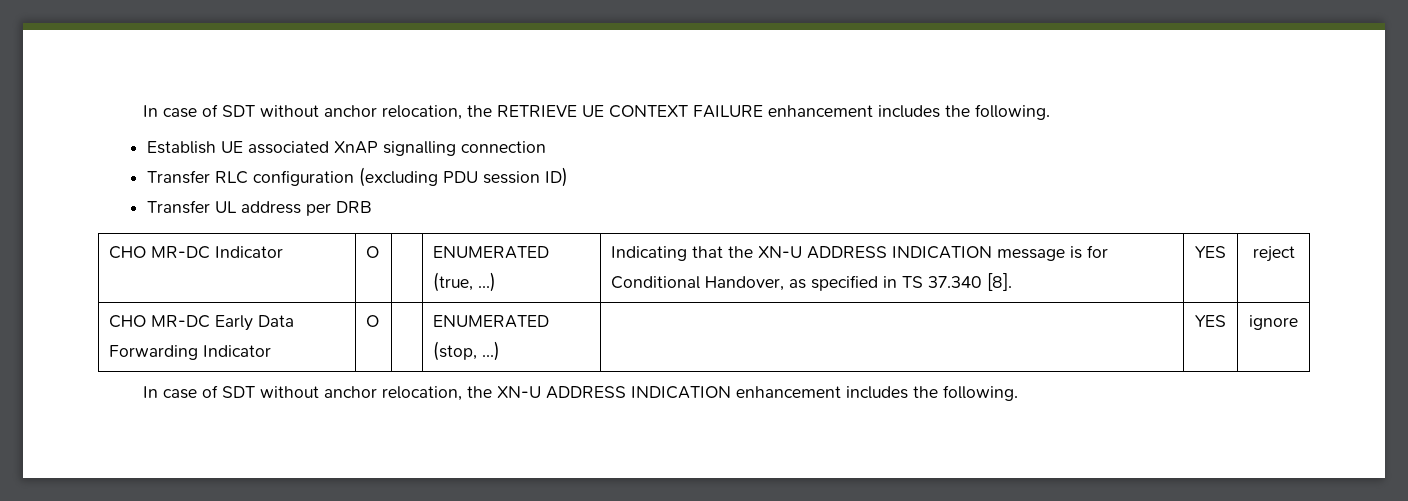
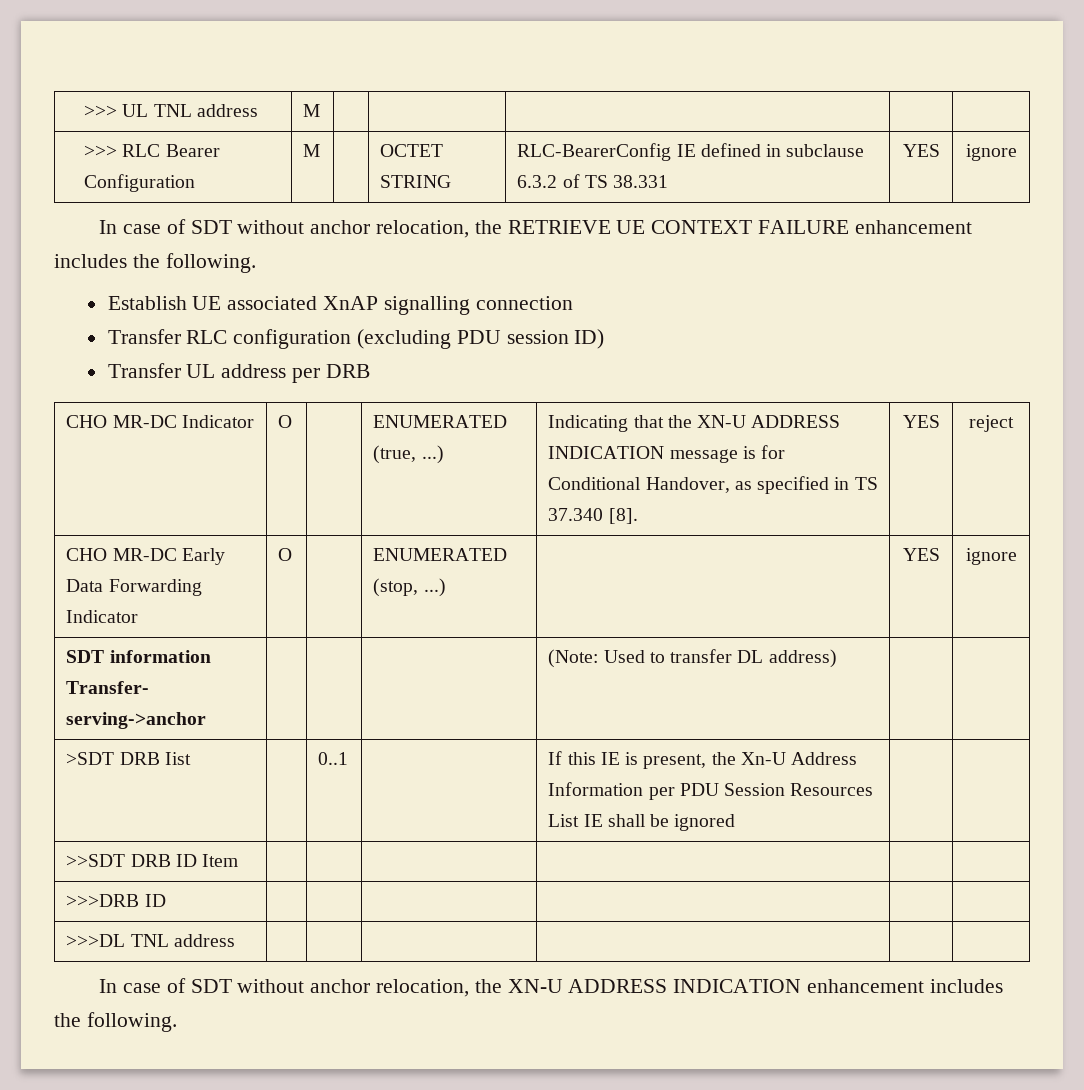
(142, 111) none -> [84,104,259,117] [303,104,321,117] [84,144,220,157] [84,174,196,192] [303,144,321,157] [380,144,444,157] [380,175,452,188] [517,143,865,161] [517,174,669,188] [902,144,940,157] [965,144,1017,161] >>> UL TNL address | M | | | | | // >>> RLC Bearer Configuration | M | | OCTET STRING | RLC-BearerConfig IE defined in subclause 6.3.2 of TS 38.331 | YES | ignore //
(1298, 322) none -> [66,650,211,663] [66,681,150,694] [66,712,207,729] [548,649,837,668] [66,752,191,765] [318,752,349,765] [548,751,858,769] [548,782,874,800] [548,814,736,831] [66,854,239,867] [66,894,166,907] [66,934,235,947] // SDT information Transfer- serving->anchor | | | | (Note: Used to transfer DL address) | | // >SDT DRB Iist | | 0..1 | | If this IE is present, the Xn-U Address Information per PDU Session Resources List IE shall be ignored | | // >>SDT DRB ID Item | | | | | | // >>>DRB ID | | | | | | // >>>DL TNL address | | | | | |

